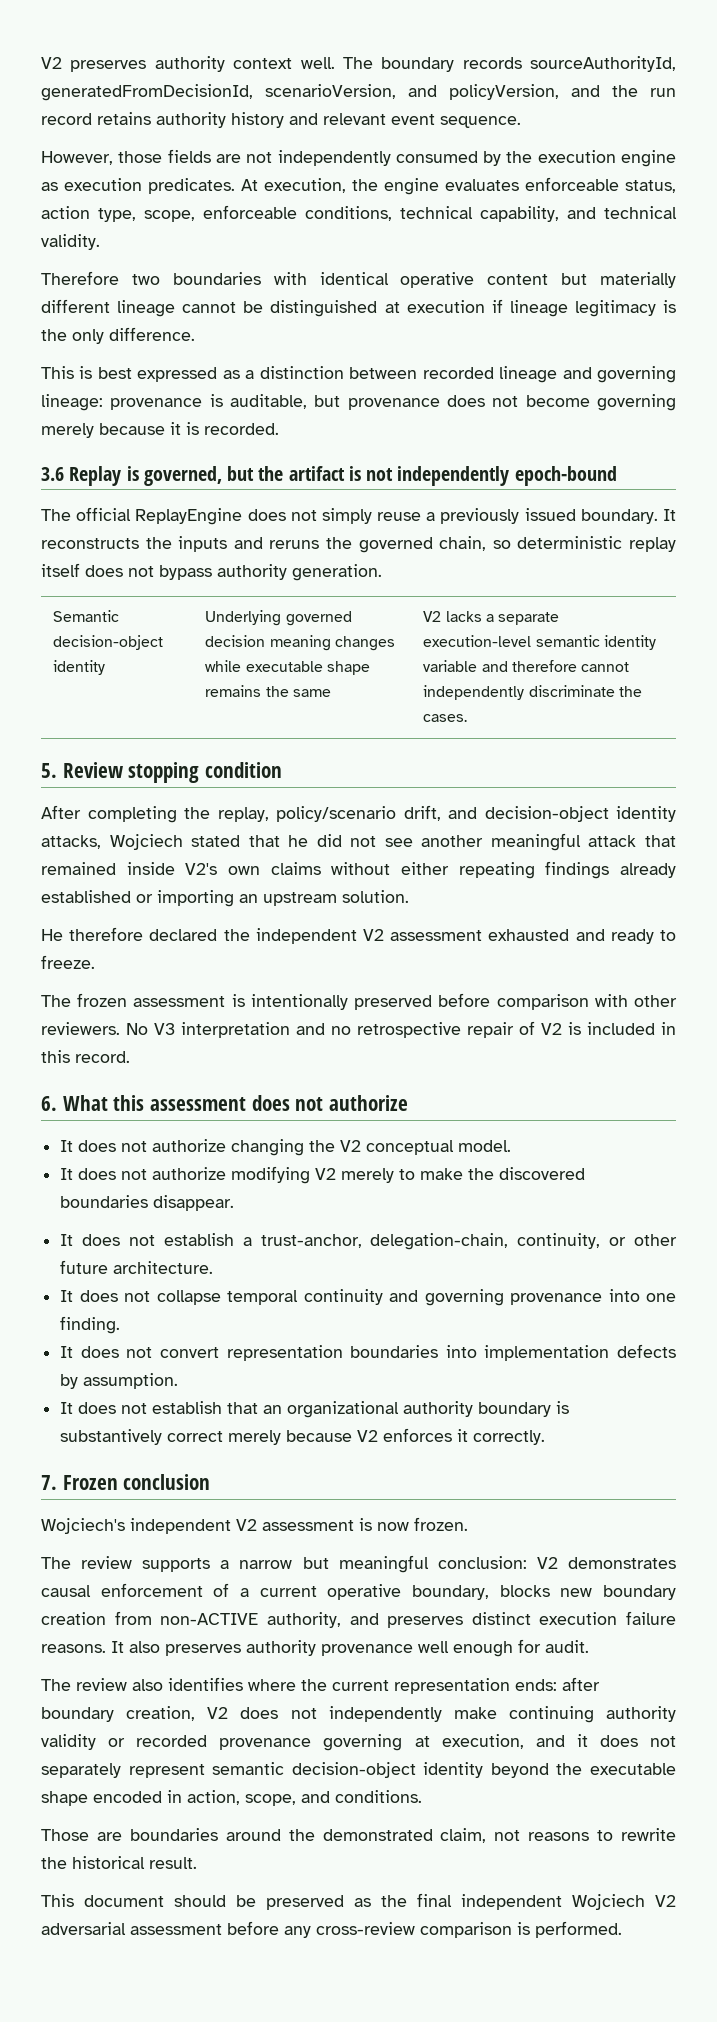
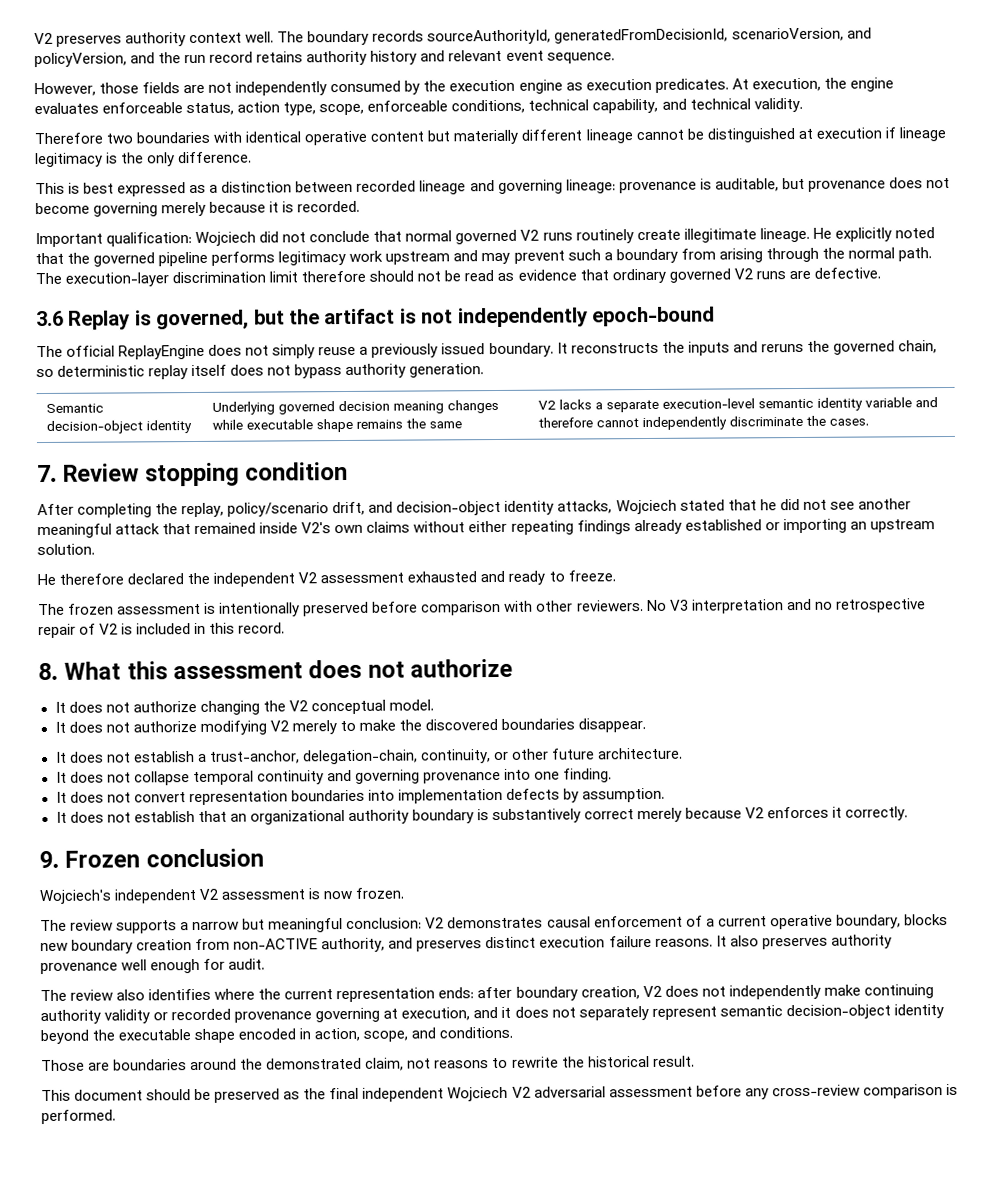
(279, 429) none -> [35,227,935,248] [35,247,932,267] [35,267,881,287] // Important qualification: Wojciech did not conclude that normal governed V2 runs routinely create illegitimate lineage. He explicitly noted that the governed pipeline performs legitimacy work upstream and may prevent such a boundary from arising through the normal path. The execution-layer discrimination limit therefore should not be read as evidence that ordinary governed V2 runs are defective.
[41,763,57,778] 5. -> [37,464,58,483] 7.
[41,1096,57,1111] 6. -> [38,662,59,681] 8.
[41,1475,57,1490] 7. -> [39,850,60,869] 9.

